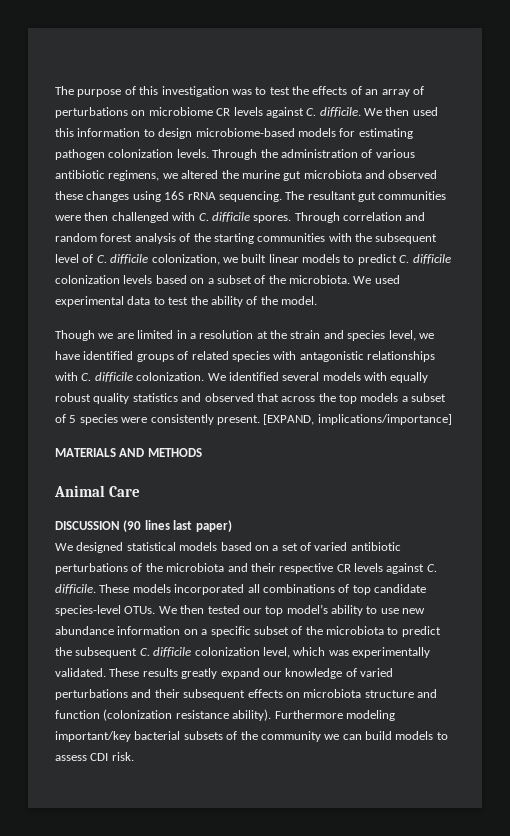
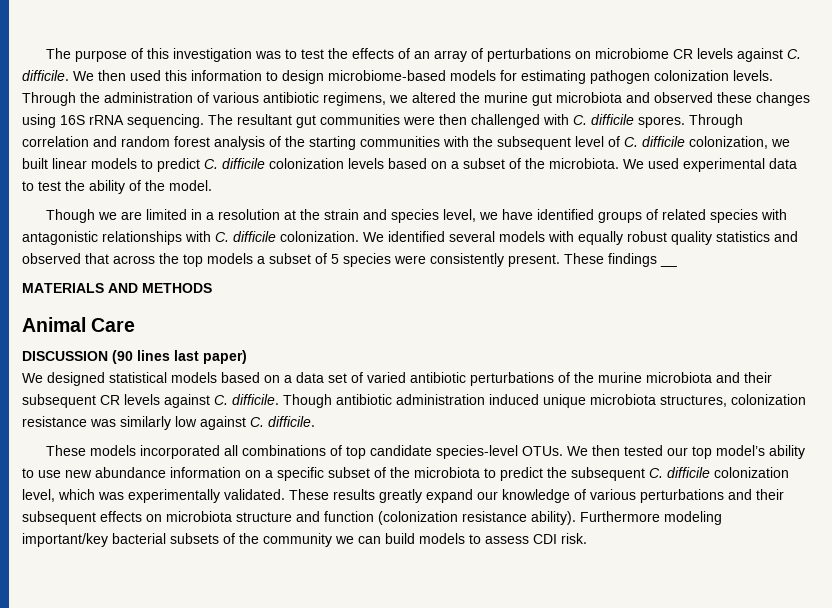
[263,414,452,425] [EXPAND, implications/importance] -> [564,253,677,267] These findings __
(279, 548) none -> [296,372,324,383] data
(163, 567) none -> [598,372,642,383] murine
[279,563,437,574] [55,584,96,594] respective CR levels against C. difficile. -> [22,394,806,408] [22,416,315,430] subsequent CR levels against C. difficile. Though antibiotic administration induced unique microbiota structures, colonization resistance was similarly low against C. difficile. //
[360,668,393,677] varied -> [590,489,636,500] various

